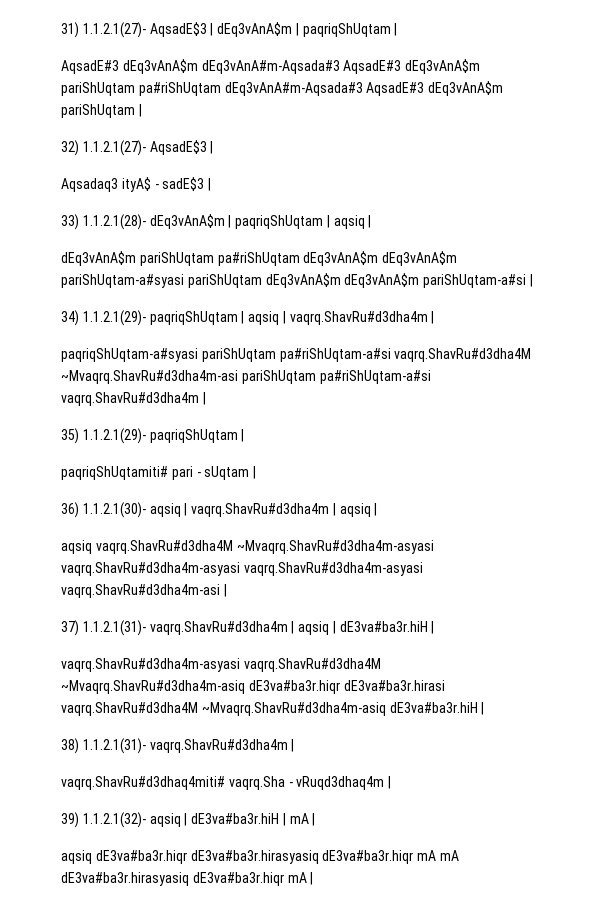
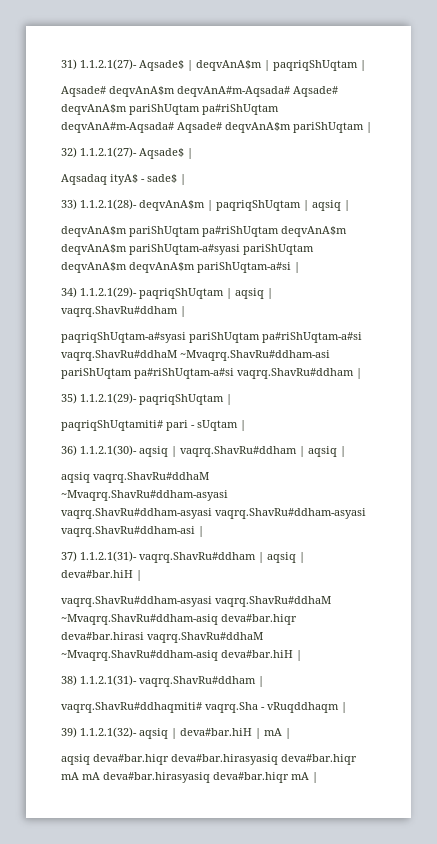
[149,22,293,37] AqsadE$3 | dEq3vAnA$m -> [139,60,262,71] Aqsade$ | deqvAnA$m
[61,59,481,74] [61,81,504,96] AqsadE#3 dEq3vAnA$m dEq3vAnA#m-Aqsada#3 AqsadE#3 dEq3vAnA$m pariShUqtam pa#riShUqtam dEq3vAnA#m-Aqsada#3 AqsadE#3 dEq3vAnA$m -> [61,86,338,97] [61,104,279,115] [61,122,291,133] Aqsade# deqvAnA$m deqvAnA#m-Aqsada# Aqsade# deqvAnA$m pariShUqtam pa#riShUqtam deqvAnA#m-Aqsada# Aqsade# deqvAnA$m
[149,140,214,155] [61,178,118,192] AqsadE$3 | // Aqsadaq3 -> [139,148,193,159] [61,174,107,185] Aqsade$ | // Aqsadaq
[162,177,205,191] sadE$3 -> [147,174,177,183] sade$
[149,214,225,229] dEq3vAnA$m -> [139,200,205,211] deqvAnA$m
[61,251,458,266] [61,273,420,288] dEq3vAnA$m pariShUqtam pa#riShUqtam dEq3vAnA$m dEq3vAnA$m pariShUqtam-a#syasi pariShUqtam dEq3vAnA$m dEq3vAnA$m -> [61,226,347,237] [61,244,314,255] [61,262,195,273] deqvAnA$m pariShUqtam pa#riShUqtam deqvAnA$m deqvAnA$m pariShUqtam-a#syasi pariShUqtam deqvAnA$m deqvAnA$m
[289,311,428,325] vaqrq.ShavRu#d3dha4m -> [61,306,178,317] vaqrq.ShavRu#ddham
[394,348,532,362] [61,370,431,384] [61,392,199,406] vaqrq.ShavRu#d3dha4M ~Mvaqrq.ShavRu#d3dha4m-asi pariShUqtam pa#riShUqtam-a#si vaqrq.ShavRu#d3dha4m -> [61,350,330,361] [61,368,354,379] vaqrq.ShavRu#ddhaM ~Mvaqrq.ShavRu#ddham-asi pariShUqtam pa#riShUqtam-a#si vaqrq.ShavRu#ddham
[191,503,330,517] vaqrq.ShavRu#d3dha4m -> [180,446,297,457] vaqrq.ShavRu#ddham
[95,540,434,554] [61,562,423,576] [61,584,220,598] vaqrq.ShavRu#d3dha4M ~Mvaqrq.ShavRu#d3dha4m-asyasi vaqrq.ShavRu#d3dha4m-asyasi vaqrq.ShavRu#d3dha4m-asyasi vaqrq.ShavRu#d3dha4m-asi -> [93,472,209,483] [61,490,228,501] [61,508,366,519] [61,526,195,537] vaqrq.ShavRu#ddhaM ~Mvaqrq.ShavRu#ddham-asyasi vaqrq.ShavRu#ddham-asyasi vaqrq.ShavRu#ddham-asyasi vaqrq.ShavRu#ddham-asi
[149,621,435,635] [61,658,381,672] [61,680,445,694] [61,702,478,716] vaqrq.ShavRu#d3dha4m | aqsiq | dE3va#ba3r.hiH | // vaqrq.ShavRu#d3dha4m-asyasi vaqrq.ShavRu#d3dha4M ~Mvaqrq.ShavRu#d3dha4m-asiq dE3va#ba3r.hiqr dE3va#ba3r.hirasi vaqrq.ShavRu#d3dha4M ~Mvaqrq.ShavRu#d3dha4m-asiq dE3va#ba3r.hiH -> [139,552,305,563] [61,570,142,581] [61,596,331,607] [61,614,297,625] [61,632,263,643] [61,650,293,661] vaqrq.ShavRu#ddham | aqsiq | deva#bar.hiH | // vaqrq.ShavRu#ddham-asyasi vaqrq.ShavRu#ddhaM ~Mvaqrq.ShavRu#ddham-asiq deva#bar.hiqr deva#bar.hirasi vaqrq.ShavRu#ddhaM ~Mvaqrq.ShavRu#ddham-asiq deva#bar.hiH
[149,739,295,753] [61,776,225,790] vaqrq.ShavRu#d3dha4m | // vaqrq.ShavRu#d3dhaq4miti# -> [139,676,264,687] [61,702,202,713] vaqrq.ShavRu#ddham | // vaqrq.ShavRu#ddhaqmiti#
[296,776,385,790] vRuqd3dhaq4m -> [267,702,339,713] vRuqddhaqm
[191,813,280,824] dE3va#ba3r.hiH -> [180,728,252,736] deva#bar.hiH
[95,850,459,864] [61,872,284,886] dE3va#ba3r.hiqr dE3va#ba3r.hirasyasiq dE3va#ba3r.hiqr mA mA dE3va#ba3r.hirasyasiq dE3va#ba3r.hiqr -> [93,754,357,765] [61,772,289,783] deva#bar.hiqr deva#bar.hirasyasiq deva#bar.hiqr mA mA deva#bar.hirasyasiq deva#bar.hiqr

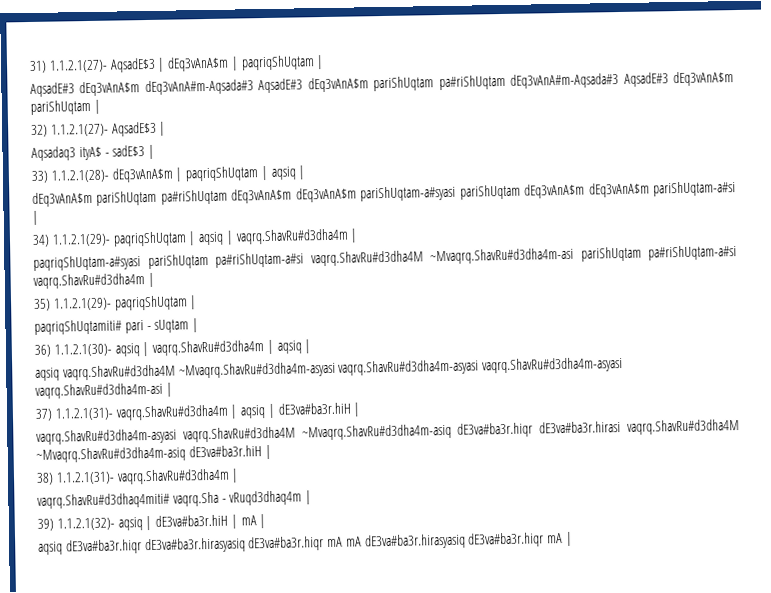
[139,60,262,71] Aqsade$ | deqvAnA$m -> [109,56,230,73] AqsadE$3 | dEq3vAnA$m
[61,86,338,97] [61,104,279,115] [61,122,291,133] Aqsade# deqvAnA$m deqvAnA#m-Aqsada# Aqsade# deqvAnA$m pariShUqtam pa#riShUqtam deqvAnA#m-Aqsada# Aqsade# deqvAnA$m -> [30,71,735,97] AqsadE#3 dEq3vAnA$m dEq3vAnA#m-Aqsada#3 AqsadE#3 dEq3vAnA$m pariShUqtam pa#riShUqtam dEq3vAnA#m-Aqsada#3 AqsadE#3 dEq3vAnA$m
[139,148,193,159] [61,174,107,185] Aqsade$ | // Aqsadaq -> [111,121,167,137] [31,146,76,161] AqsadE$3 | // Aqsadaq3
[147,174,177,183] sade$ -> [112,145,146,157] sadE$3
[139,200,205,211] deqvAnA$m -> [111,167,174,183] dEq3vAnA$m
[61,226,347,237] [61,244,314,255] [61,262,195,273] deqvAnA$m pariShUqtam pa#riShUqtam deqvAnA$m deqvAnA$m pariShUqtam-a#syasi pariShUqtam deqvAnA$m deqvAnA$m -> [32,182,650,207] dEq3vAnA$m pariShUqtam pa#riShUqtam dEq3vAnA$m dEq3vAnA$m pariShUqtam-a#syasi pariShUqtam dEq3vAnA$m dEq3vAnA$m
[61,306,178,317] vaqrq.ShavRu#ddham -> [235,228,349,245] vaqrq.ShavRu#d3dha4m
[61,350,330,361] [61,368,354,379] vaqrq.ShavRu#ddhaM ~Mvaqrq.ShavRu#ddham-asi pariShUqtam pa#riShUqtam-a#si vaqrq.ShavRu#ddham -> [310,245,737,267] [33,273,145,289] vaqrq.ShavRu#d3dha4M ~Mvaqrq.ShavRu#d3dha4m-asi pariShUqtam pa#riShUqtam-a#si vaqrq.ShavRu#d3dha4m
[180,446,297,457] vaqrq.ShavRu#ddham -> [152,340,265,356] vaqrq.ShavRu#d3dha4m
[93,472,209,483] [61,490,228,501] [61,508,366,519] [61,526,195,537] vaqrq.ShavRu#ddhaM ~Mvaqrq.ShavRu#ddham-asyasi vaqrq.ShavRu#ddham-asyasi vaqrq.ShavRu#ddham-asyasi vaqrq.ShavRu#ddham-asi -> [62,356,624,381] [35,382,163,399] vaqrq.ShavRu#d3dha4M ~Mvaqrq.ShavRu#d3dha4m-asyasi vaqrq.ShavRu#d3dha4m-asyasi vaqrq.ShavRu#d3dha4m-asyasi vaqrq.ShavRu#d3dha4m-asi
[139,552,305,563] [61,570,142,581] [61,596,331,607] [61,614,297,625] [61,632,263,643] [61,650,293,661] vaqrq.ShavRu#ddham | aqsiq | deva#bar.hiH | // vaqrq.ShavRu#ddham-asyasi vaqrq.ShavRu#ddhaM ~Mvaqrq.ShavRu#ddham-asiq deva#bar.hiqr deva#bar.hirasi vaqrq.ShavRu#ddhaM ~Mvaqrq.ShavRu#ddham-asiq deva#bar.hiH -> [115,402,362,421] [36,419,740,445] [36,445,262,463] vaqrq.ShavRu#d3dha4m | aqsiq | dE3va#ba3r.hiH | // vaqrq.ShavRu#d3dha4m-asyasi vaqrq.ShavRu#d3dha4M ~Mvaqrq.ShavRu#d3dha4m-asiq dE3va#ba3r.hiqr dE3va#ba3r.hirasi vaqrq.ShavRu#d3dha4M ~Mvaqrq.ShavRu#d3dha4m-asiq dE3va#ba3r.hiH
[139,676,264,687] [61,702,202,713] vaqrq.ShavRu#ddham | // vaqrq.ShavRu#ddhaqmiti# -> [116,468,240,485] [37,492,170,509] vaqrq.ShavRu#d3dha4m | // vaqrq.ShavRu#d3dhaq4miti#
[267,702,339,713] vRuqddhaqm -> [229,490,303,506] vRuqd3dhaq4m
[180,728,252,736] deva#bar.hiH -> [155,514,229,527] dE3va#ba3r.hiH
[93,754,357,765] [61,772,289,783] deva#bar.hiqr deva#bar.hirasyasiq deva#bar.hiqr mA mA deva#bar.hirasyasiq deva#bar.hiqr -> [65,532,545,555] dE3va#ba3r.hiqr dE3va#ba3r.hirasyasiq dE3va#ba3r.hiqr mA mA dE3va#ba3r.hirasyasiq dE3va#ba3r.hiqr

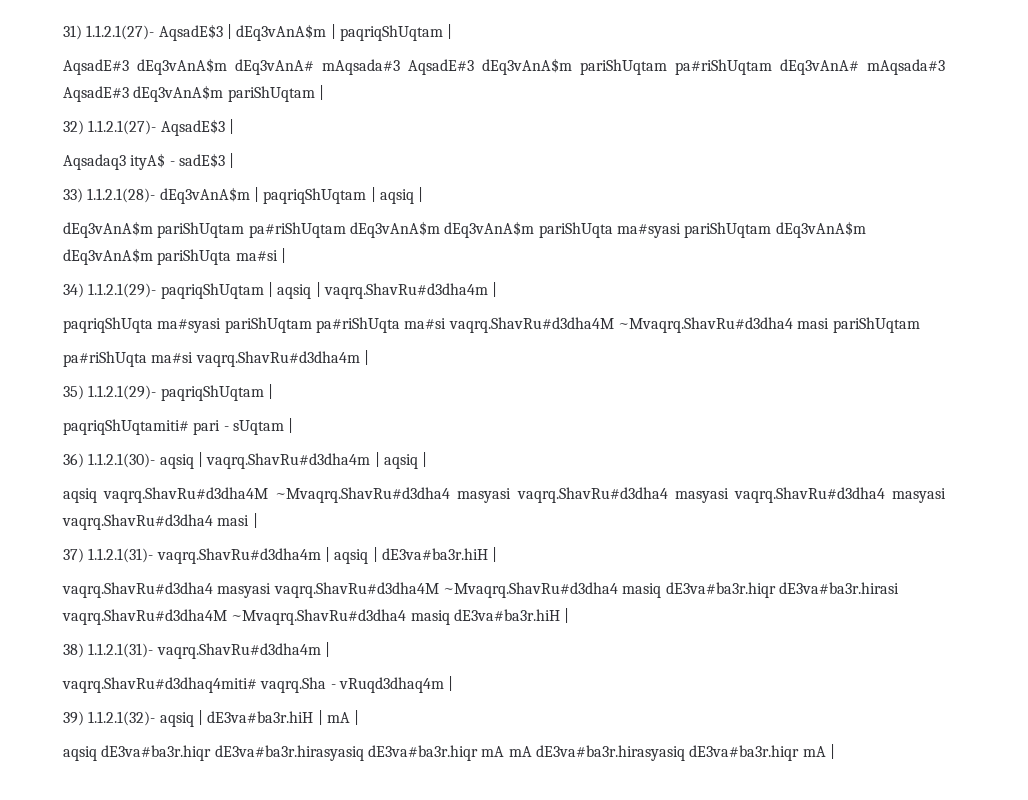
[144,79,254,96] dEq3vAnA#m-Aqsada#3 -> [235,59,400,75] dEq3vAnA# mAqsada#3
[510,73,620,89] dEq3vAnA#m-Aqsada#3 -> [780,59,945,75] dEq3vAnA# mAqsada#3
[360,185,457,202] pariShUqtam-a#syasi -> [538,222,681,238] pariShUqta ma#syasi
[653,181,737,197] pariShUqtam-a#si -> [157,249,278,265] pariShUqta ma#si
[33,245,737,271] paqriqShUqtam-a#syasi pariShUqtam pa#riShUqtam-a#si vaqrq.ShavRu#d3dha4M ~Mvaqrq.ShavRu#d3dha4m-asi pariShUqtam pa#riShUqtam-a#si -> [63,317,920,333] [63,351,194,367] paqriqShUqta ma#syasi pariShUqtam pa#riShUqta ma#si vaqrq.ShavRu#d3dha4M ~Mvaqrq.ShavRu#d3dha4 masi pariShUqtam // pa#riShUqta ma#si
[178,356,624,379] [35,382,163,399] ~Mvaqrq.ShavRu#d3dha4m-asyasi vaqrq.ShavRu#d3dha4m-asyasi vaqrq.ShavRu#d3dha4m-asyasi vaqrq.ShavRu#d3dha4m-asi -> [275,487,946,503] [62,514,250,530] ~Mvaqrq.ShavRu#d3dha4 masyasi vaqrq.ShavRu#d3dha4 masyasi vaqrq.ShavRu#d3dha4 masyasi vaqrq.ShavRu#d3dha4 masi
[36,423,452,445] vaqrq.ShavRu#d3dha4m-asyasi vaqrq.ShavRu#d3dha4M ~Mvaqrq.ShavRu#d3dha4m-asiq -> [62,582,662,598] vaqrq.ShavRu#d3dha4 masyasi vaqrq.ShavRu#d3dha4M ~Mvaqrq.ShavRu#d3dha4 masiq
[36,446,186,463] ~Mvaqrq.ShavRu#d3dha4m-asiq -> [231,609,450,625] ~Mvaqrq.ShavRu#d3dha4 masiq

